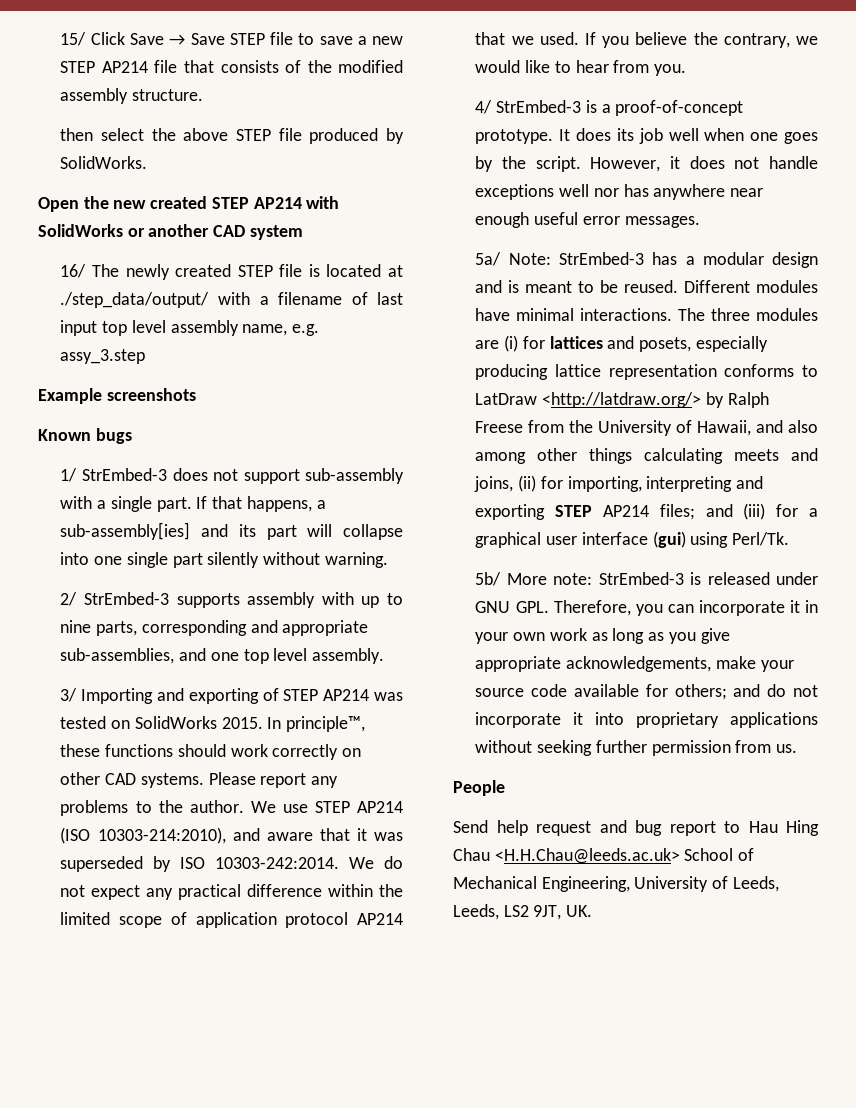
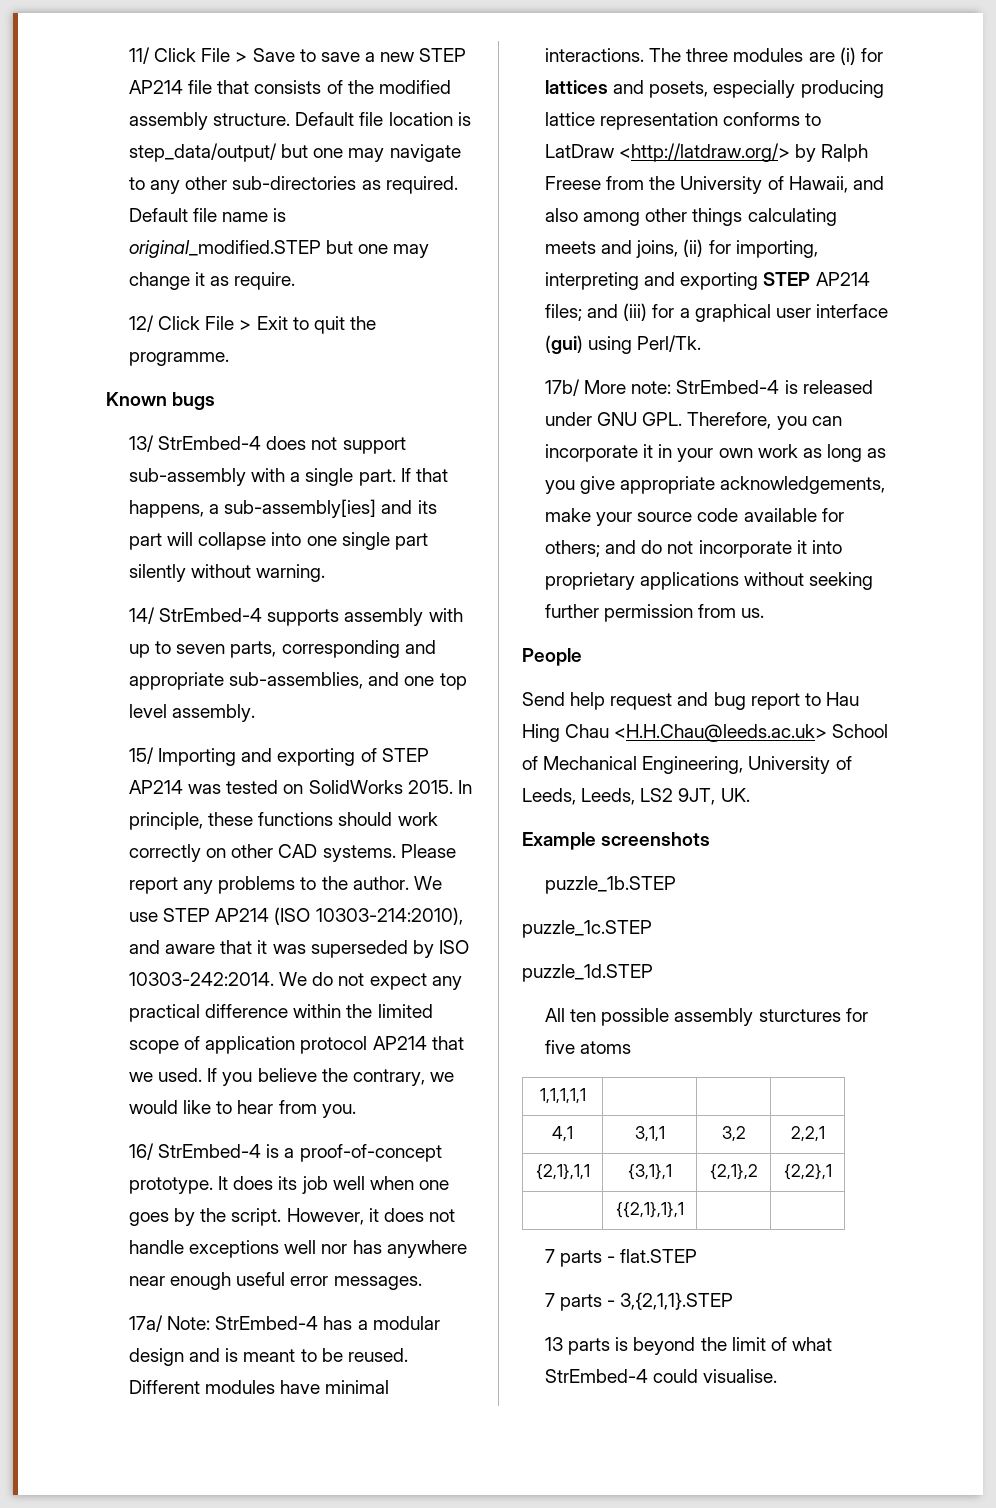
[60,32,293,46] 15/ Click Save → Save STEP file -> [129,47,295,64] 11/ Click File > Save
[60,128,404,144] [60,156,148,169] [38,196,340,212] [38,224,303,240] [60,264,404,280] [60,292,403,308] [60,320,320,336] [60,349,146,364] [38,388,196,404] // then select the above STEP file produced by SolidWorks. // Open the new created STEP AP214 with SolidWorks or another CAD system // 16/ The newly created STEP file is located at ./step_data/output/ with a filename of last input top level assembly name, e.g. assy_3.step // Example screenshots -> [295,112,471,126] [129,143,461,162] [129,176,458,194] [129,208,287,222] [129,240,430,258] [129,272,296,290] [129,315,376,334] [129,352,230,366] Default file location is step_data/output/ but one may navigate to any other sub-directories as required. Default file name is original_modified.STEP but one may change it as require. // 12/ Click File > Exit to quit the programme.
[60,468,167,482] 1/ StrEmbed-3 -> [129,435,262,452] 13/ StrEmbed-4
[60,592,170,606] 2/ StrEmbed-3 -> [129,607,263,624] 14/ StrEmbed-4
[60,620,92,633] nine -> [176,644,226,654] seven
[60,688,78,702] 3/ -> [129,747,155,764] 15/
[286,716,366,732] principle™, -> [129,812,204,830] principle,
[475,100,582,114] 4/ StrEmbed-3 -> [129,1143,262,1160] 16/ StrEmbed-4
[475,252,644,266] 5a/ Note: StrEmbed-3 -> [129,1315,319,1332] 17a/ Note: StrEmbed-4
[475,572,502,586] 5b/ -> [545,379,581,396] 17b/
[598,572,684,585] StrEmbed-3 -> [676,380,780,394] StrEmbed-4
(593, 911) none -> [522,832,711,850] [545,876,677,894] [522,920,652,938] [522,964,653,982] [545,1008,868,1026] [545,1040,632,1054] [539,1088,586,1104] [552,1126,573,1142] [634,1126,665,1142] [721,1126,746,1142] [790,1126,825,1142] [535,1164,590,1180] [627,1164,672,1180] [709,1164,758,1180] [783,1164,832,1180] [615,1202,684,1218] [545,1249,698,1267] [545,1292,734,1311] [545,1337,832,1355] [545,1369,778,1383] // Example screenshots // puzzle_1b.STEP // puzzle_1c.STEP // puzzle_1d.STEP // All ten possible assembly sturctures for five atoms // 1,1,1,1,1 | | | // 4,1 | 3,1,1 | 3,2 | 2,2,1 // {2,1},1,1 | {3,1},1 | {2,1},2 | {2,2},1 // | {{2,1},1},1 | | // 7 parts - flat.STEP // 7 parts - 3,{2,1,1}.STEP // 13 parts is beyond the limit of what StrEmbed-4 could visualise.

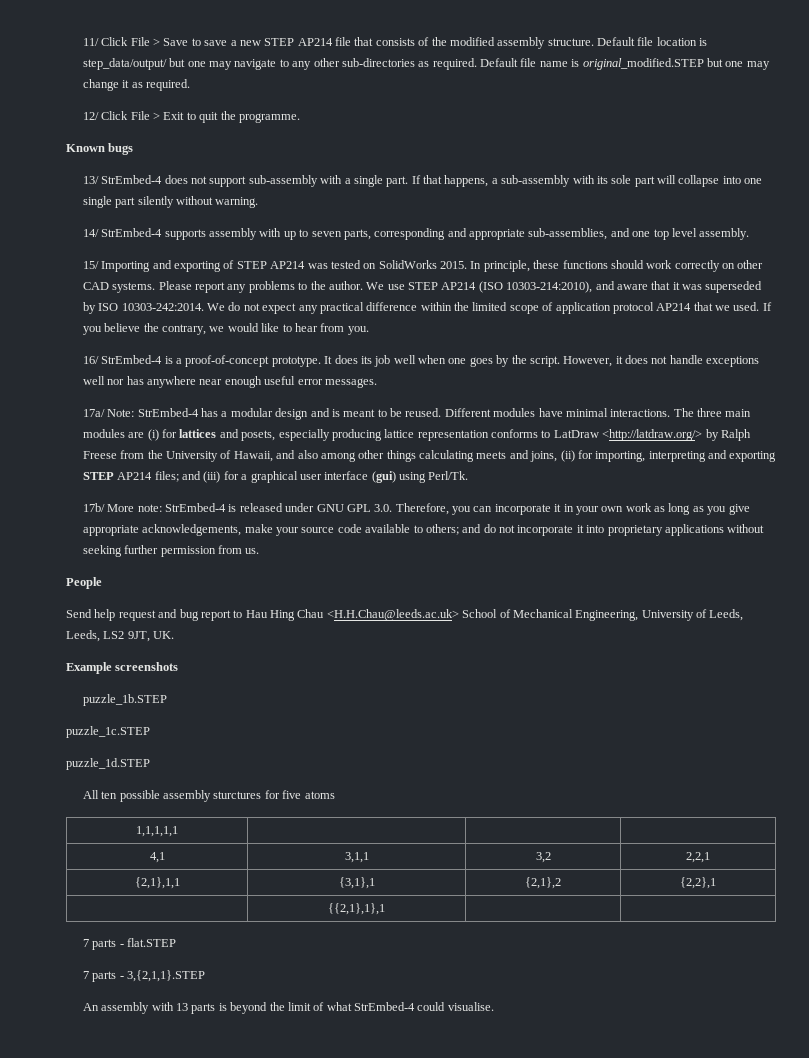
[234,272,296,290] require. -> [146,79,191,91] required.
[224,499,437,518] sub-assembly[ies] and its -> [501,175,632,187] sub-assembly with its sole
(729, 55) none -> [725,409,752,417] main
[642,412,683,426] GPL. -> [346,504,393,512] GPL 3.0.
[821,508,844,522] for -> [413,525,423,533] to
(734, 1301) none -> [82,1002,174,1014] An assembly with

